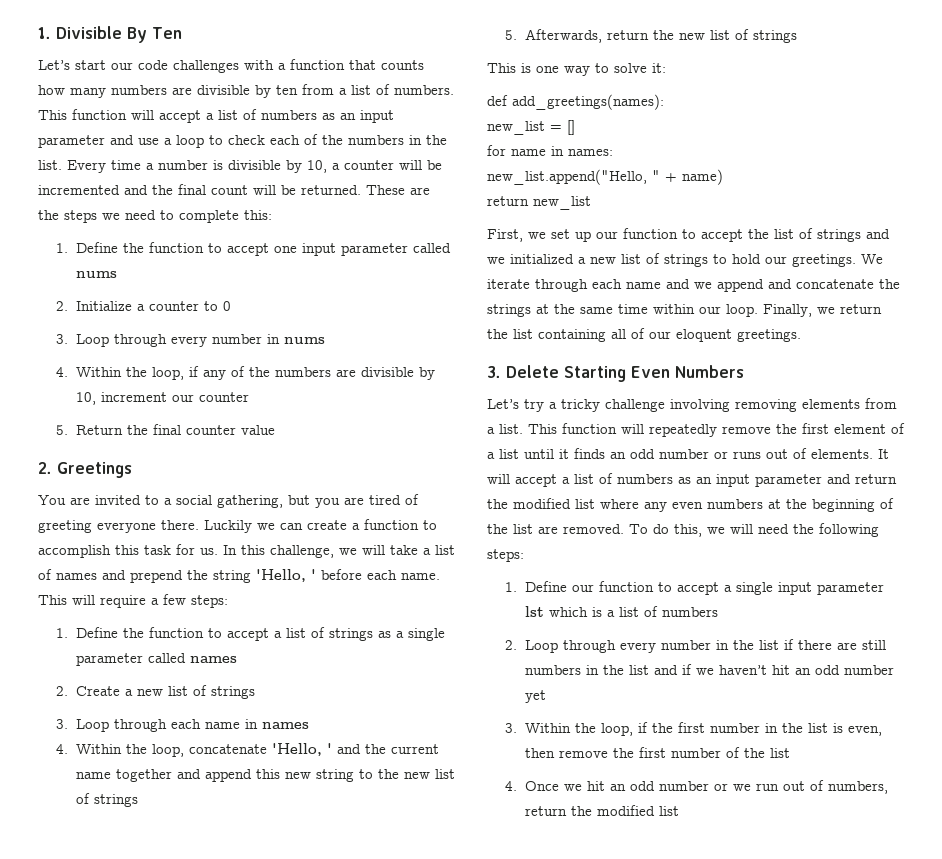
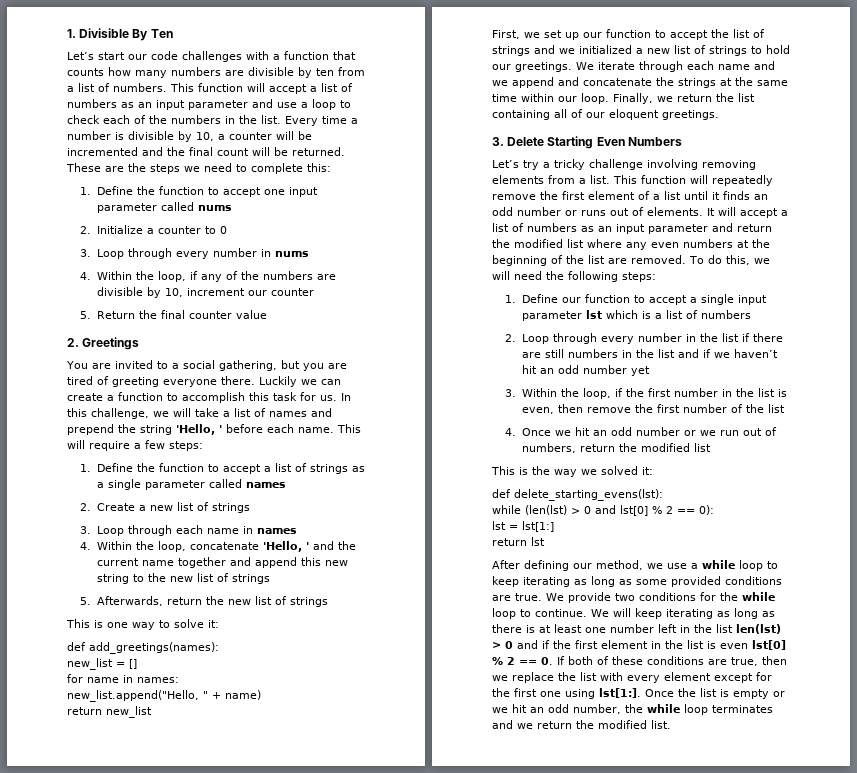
(679, 811) none -> [491,466,653,477] [492,489,663,501] [492,505,714,516] [492,521,554,532] [492,537,545,546] [492,560,778,571] [492,576,782,587] [492,592,775,603] [492,608,775,619] [492,624,781,634] [492,640,786,650] [492,656,787,666] [492,672,772,683] [492,688,785,699] [492,704,773,715] [492,720,671,729] // This is the way we solved it: // def delete_starting_evens(lst): // while (len(lst) > 0 and lst[0] % 2 == 0): // lst = lst[1:] // return lst // After defining our method, we use a while loop to keep iterating as long as some provided conditions are true. We provide two conditions for the while loop to continue. We will keep iterating as long as there is at least one number left in the list len(lst) > 0 and if the first element in the list is even lst[0] % 2 == 0. If both of these conditions are true, then we replace the list with every element except for the first one using lst[1:]. Once the list is empty or we hit an odd number, the while loop terminates and we return the modified list.

